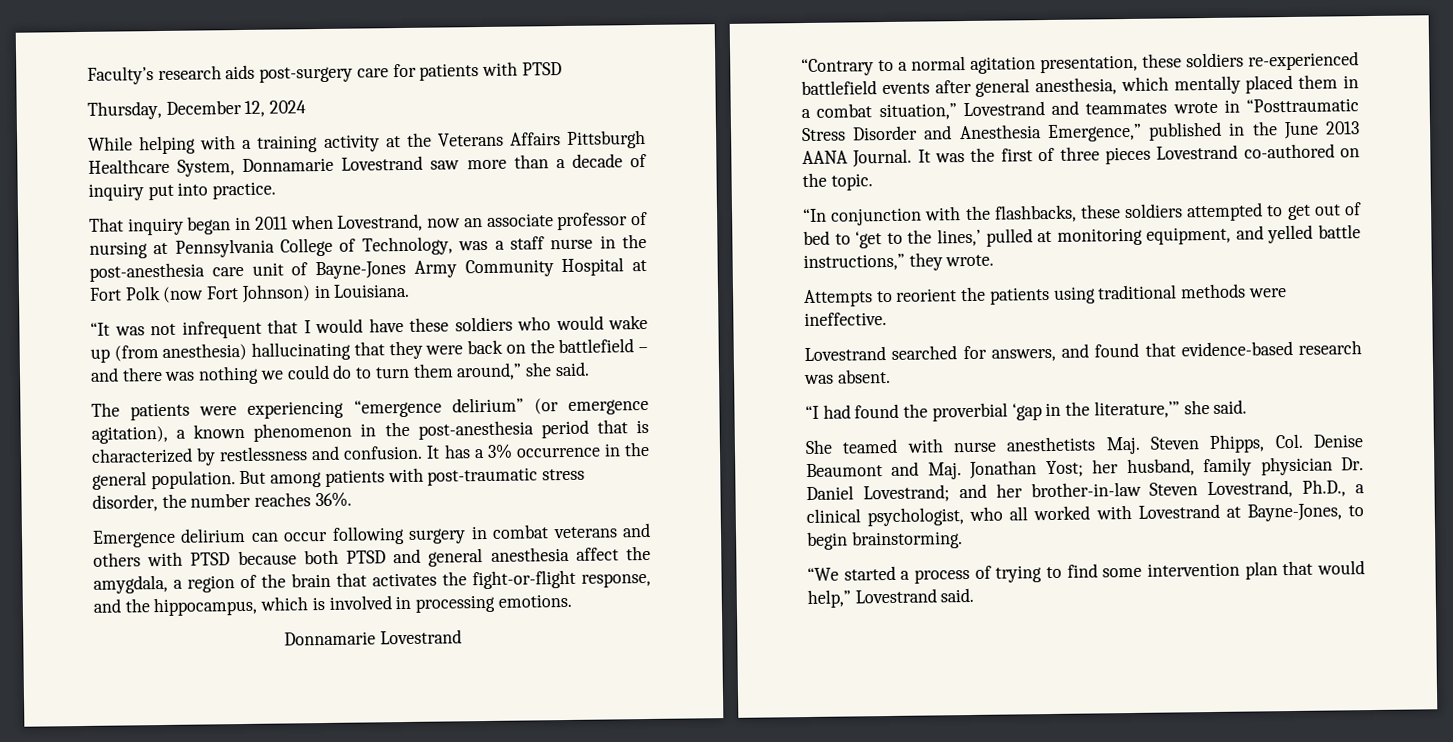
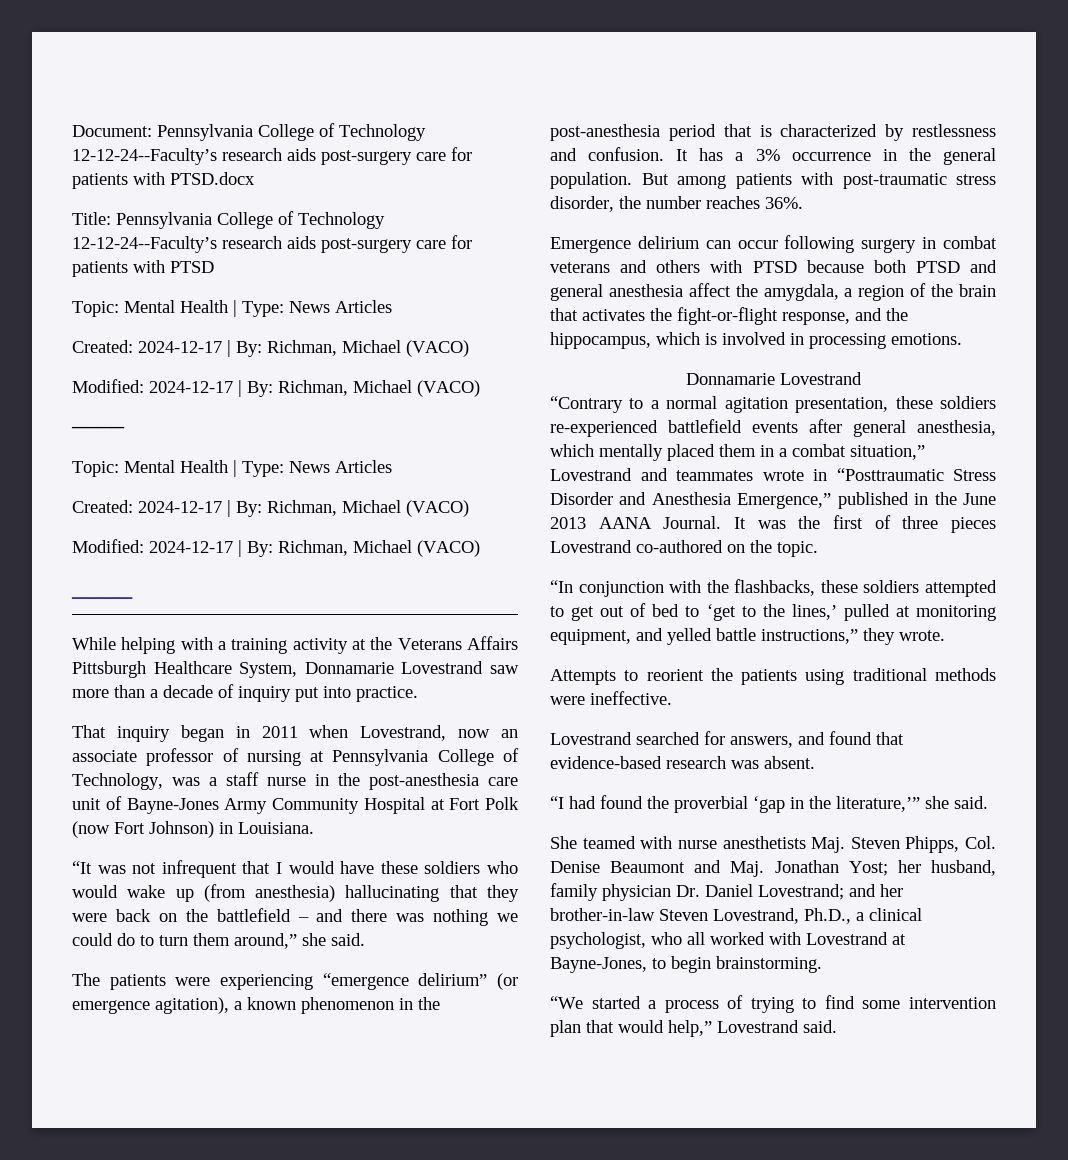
[87,66,154,85] Faculty’s -> [72,123,426,141] [72,147,472,165] [72,172,255,189] [72,211,385,229] [72,236,217,253] Document: Pennsylvania College of Technology 12-12-24--Faculty’s research aids post-surgery care for patients with PTSD.docx // Title: Pennsylvania College of Technology 12-12-24--Faculty’s
[87,99,307,120] Thursday, December 12, 2024 -> [72,300,392,317] [72,340,469,357] [72,379,480,397] [71,426,125,433] [72,460,392,477] [72,500,469,517] [72,539,480,557] [71,597,133,605] Topic: Mental Health | Type: News Articles // Created: 2024-12-17 | By: Richman, Michael (VACO) // Modified: 2024-12-17 | By: Richman, Michael (VACO) // ──── // Topic: Mental Health | Type: News Articles // Created: 2024-12-17 | By: Richman, Michael (VACO) // Modified: 2024-12-17 | By: Richman, Michael (VACO) // ────

